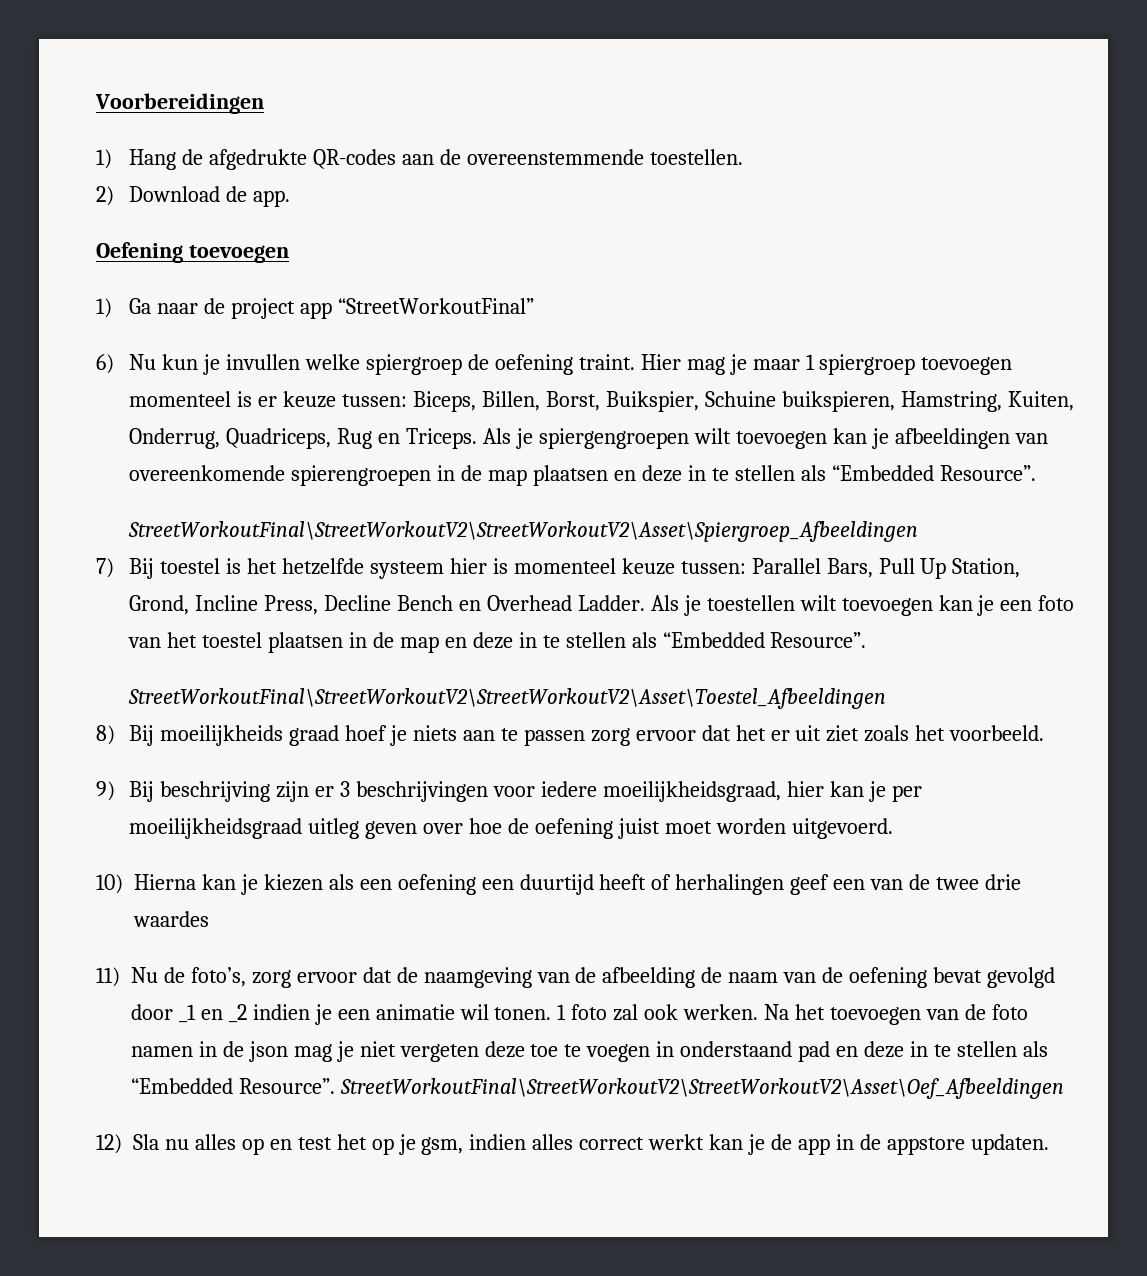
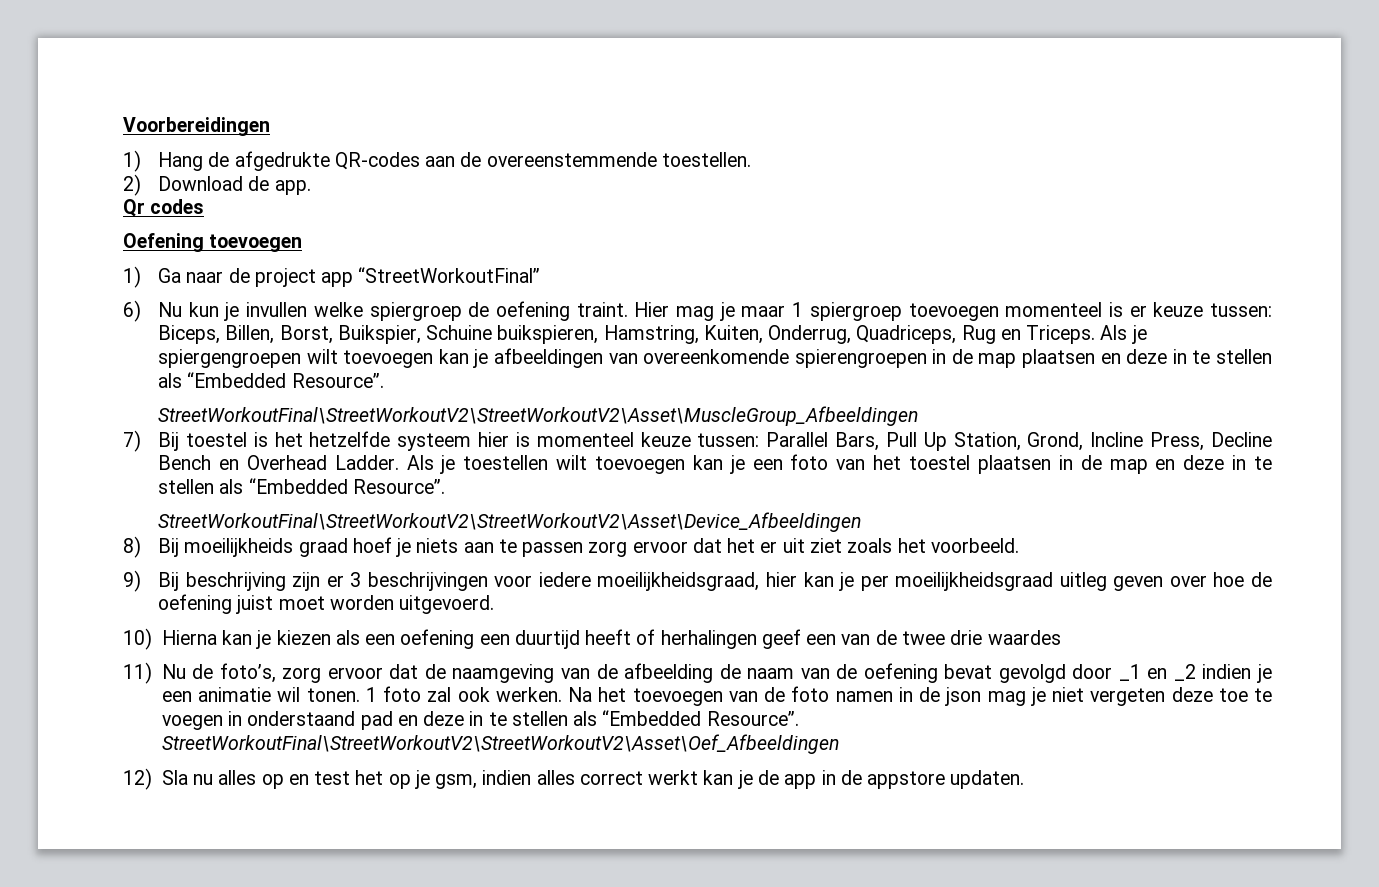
(291, 198) none -> [123,199,205,217] // Qr codes
[128,521,919,542] StreetWorkoutFinal\StreetWorkoutV2\StreetWorkoutV2\Asset\Spiergroep_Afbeeldingen -> [158,406,919,426] StreetWorkoutFinal\StreetWorkoutV2\StreetWorkoutV2\Asset\MuscleGroup_Afbeeldingen
[128,688,887,709] StreetWorkoutFinal\StreetWorkoutV2\StreetWorkoutV2\Asset\Toestel_Afbeeldingen -> [158,512,862,532] StreetWorkoutFinal\StreetWorkoutV2\StreetWorkoutV2\Asset\Device_Afbeeldingen

